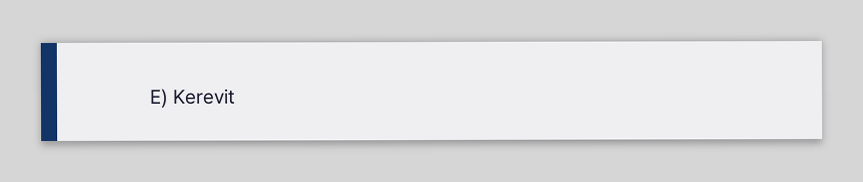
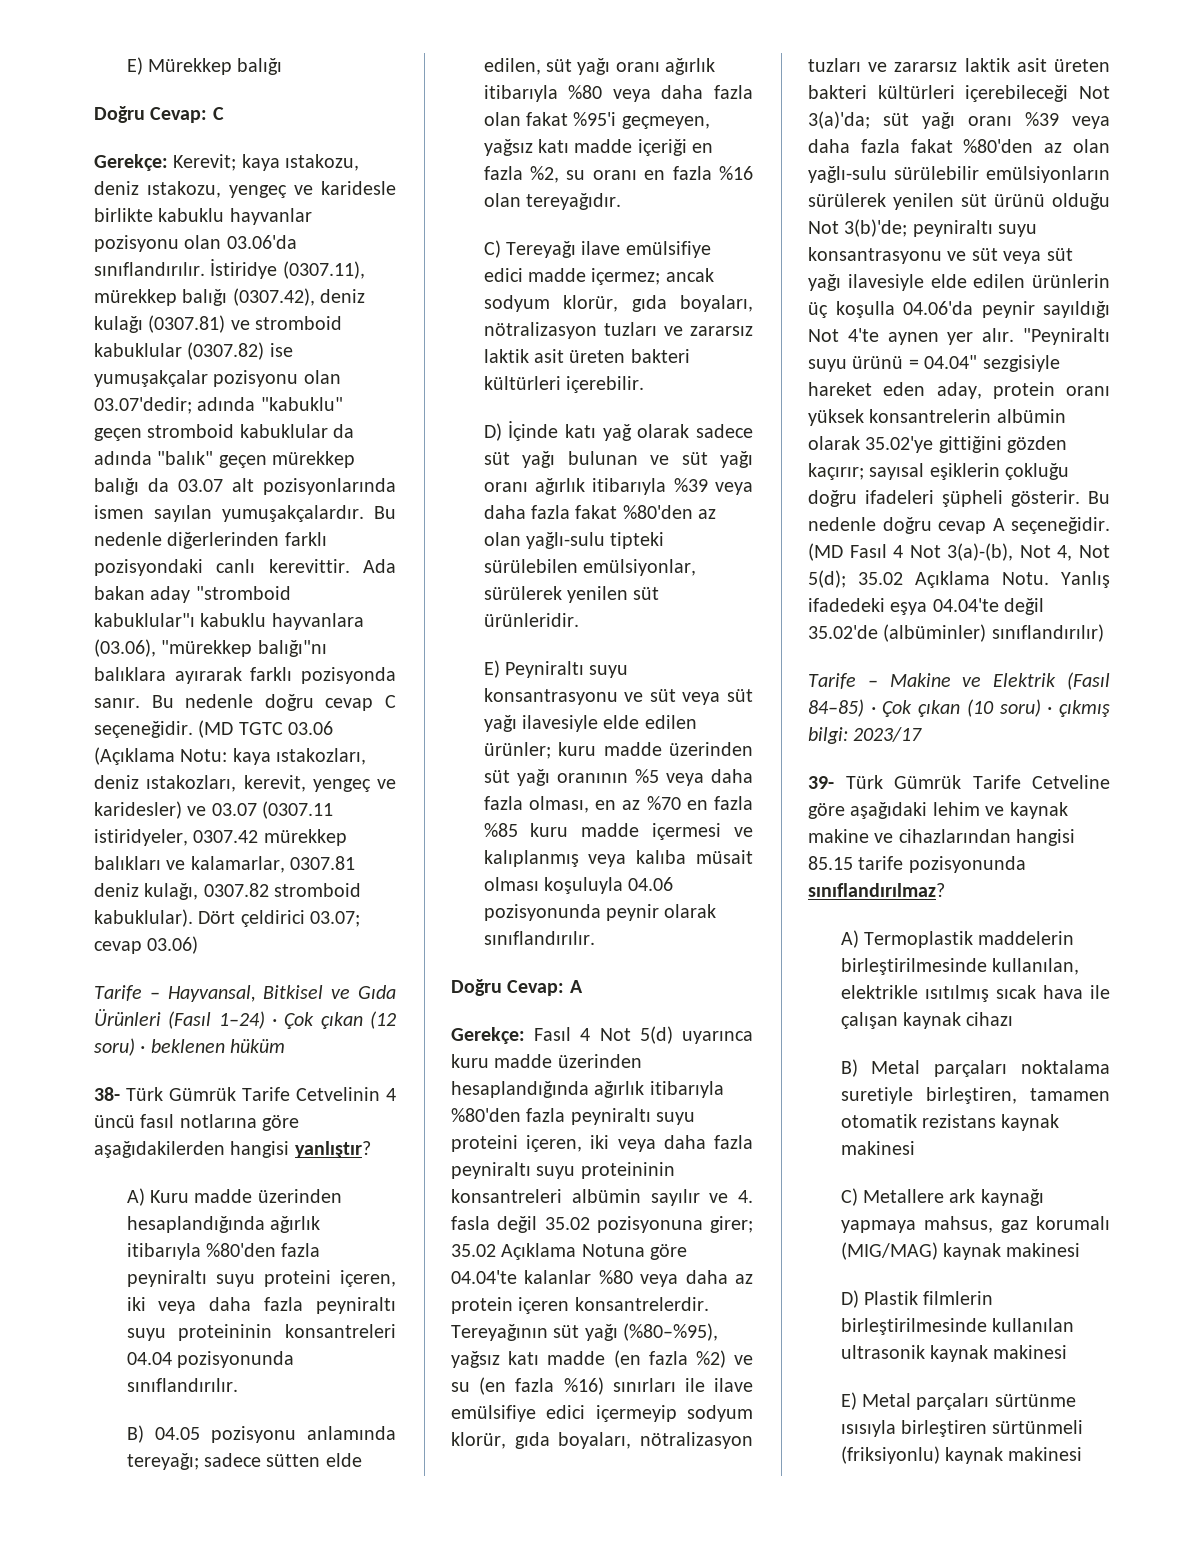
[149,88,237,108] E) Kerevit -> [126,57,283,75] [94,106,224,123] [94,154,360,171] [94,181,396,198] [94,208,312,225] [94,235,297,252] [94,259,365,279] [94,288,366,306] [94,315,343,333] [94,342,293,360] [94,370,341,387] [94,397,343,414] [94,424,355,441] [94,451,356,468] [94,478,396,495] [94,505,396,522] [94,532,327,549] [94,559,396,576] [94,586,291,603] [94,613,364,630] [94,639,327,657] [94,667,397,684] [94,694,396,711] [94,720,334,738] [94,747,367,765] [94,775,396,792] [94,801,334,819] [94,829,347,846] [94,856,356,873] [94,883,362,900] [94,909,361,927] [94,936,199,954] [94,985,397,1002] [94,1009,397,1029] [94,1038,286,1056] [94,1087,396,1101] [94,1114,300,1131] [94,1141,371,1158] [126,1188,342,1206] [126,1216,320,1233] [126,1243,321,1260] [126,1270,397,1287] [126,1297,396,1314] [126,1324,396,1341] [126,1351,294,1368] [126,1378,238,1392] [126,1425,396,1443] [126,1453,362,1470] [483,58,716,75] [483,85,753,102] [483,112,710,129] [483,139,714,156] [483,166,753,183] [483,193,621,210] [483,240,711,258] [483,268,714,285] [483,295,753,312] [483,322,753,339] [483,349,690,363] [483,376,644,393] [483,421,753,441] [483,451,753,468] [483,478,753,495] [483,505,717,519] [483,532,665,549] [483,559,696,576] [483,586,660,603] [483,613,579,627] [483,660,629,678] [483,688,753,705] [483,715,697,732] [483,742,753,759] [483,769,753,786] [483,796,753,813] [483,823,753,840] [483,850,753,867] [483,877,674,894] [483,904,717,921] [483,931,595,945] [451,979,583,996] [451,1026,753,1044] [451,1054,642,1068] [451,1081,724,1098] [451,1108,696,1125] [451,1135,753,1152] [451,1162,675,1179] [451,1189,753,1206] [451,1216,753,1233] [451,1243,688,1260] [451,1270,753,1287] [451,1297,709,1314] [451,1323,719,1341] [451,1350,753,1368] [451,1377,753,1395] [451,1405,753,1422] [451,1432,753,1449] [808,58,1110,72] [808,85,1110,102] [808,111,1110,129] [808,139,1110,153] [808,166,1110,183] [808,193,1110,210] [808,219,1038,237] [808,247,1073,264] [808,274,1110,291] [808,301,1110,318] [808,328,1110,345] [808,355,1060,372] [808,382,1110,399] [808,409,1066,426] [808,436,1068,453] [808,463,1070,480] [808,490,1110,507] [808,517,1110,534] [808,543,1110,561] [808,570,1110,588] [808,598,1045,615] [808,624,1104,642] [808,672,1110,690] [808,699,1110,717] [808,727,923,744] [808,775,1110,789] [808,802,1068,819] [808,829,1076,846] [808,856,1026,873] [808,883,945,897] [840,930,1075,948] [840,958,1079,975] [840,985,1110,1002] [840,1012,1014,1029] [840,1059,1110,1077] [840,1087,1110,1104] [840,1114,1060,1131] [840,1141,915,1155] [840,1188,1044,1206] [840,1216,1110,1233] [840,1242,1081,1260] [840,1290,994,1308] [840,1318,1074,1335] [840,1345,1068,1362] [840,1392,1076,1410] [840,1420,1084,1437] [840,1446,1083,1464] E) Mürekkep balığı // Doğru Cevap: C // Gerekçe: Kerevit; kaya ıstakozu, deniz ıstakozu, yengeç ve karidesle birlikte kabuklu hayvanlar pozisyonu olan 03.06'da sınıflandırılır. İstiridye (0307.11), mürekkep balığı (0307.42), deniz kulağı (0307.81) ve stromboid kabuklular (0307.82) ise yumuşakçalar pozisyonu olan 03.07'dedir; adında "kabuklu" geçen stromboid kabuklular da adında "balık" geçen mürekkep balığı da 03.07 alt pozisyonlarında ismen sayılan yumuşakçalardır. Bu nedenle diğerlerinden farklı pozisyondaki canlı kerevittir. Ada bakan aday "stromboid kabuklular"ı kabuklu hayvanlara (03.06), "mürekkep balığı"nı balıklara ayırarak farklı pozisyonda sanır. Bu nedenle doğru cevap C seçeneğidir. (MD TGTC 03.06 (Açıklama Notu: kaya ıstakozları, deniz ıstakozları, kerevit, yengeç ve karidesler) ve 03.07 (0307.11 istiridyeler, 0307.42 mürekkep balıkları ve kalamarlar, 0307.81 deniz kulağı, 0307.82 stromboid kabuklular). Dört çeldirici 03.07; cevap 03.06) // Tarife – Hayvansal, Bitkisel ve Gıda Ürünleri (Fasıl 1–24) · Çok çıkan (12 soru) · beklenen hüküm // 38- Türk Gümrük Tarife Cetvelinin 4 üncü fasıl notlarına göre aşağıdakilerden hangisi yanlıştır? // A) Kuru madde üzerinden hesaplandığında ağırlık itibarıyla %80'den fazla peyniraltı suyu proteini içeren, iki veya daha fazla peyniraltı suyu proteininin konsantreleri 04.04 pozisyonunda sınıflandırılır. // B) 04.05 pozisyonu anlamında tereyağı; sadece sütten elde edilen, süt yağı oranı ağırlık itibarıyla %80 veya daha fazla olan fakat %95'i geçmeyen, yağsız katı madde içeriği en fazla %2, su oranı en fazla %16 olan tereyağıdır. // C) Tereyağı ilave emülsifiye edici madde içermez; ancak sodyum klorür, gıda boyaları, nötralizasyon tuzları ve zararsız laktik asit üreten bakteri kültürleri içerebilir. // D) İçinde katı yağ olarak sadece süt yağı bulunan ve süt yağı oranı ağırlık itibarıyla %39 veya daha fazla fakat %80'den az olan yağlı-sulu tipteki sürülebilen emülsiyonlar, sürülerek yenilen süt ürünleridir. // E) Peyniraltı suyu konsantrasyonu ve süt veya süt yağı ilavesiyle elde edilen ürünler; kuru madde üzerinden süt yağı oranının %5 veya daha fazla olması, en az %70 en fazla %85 kuru madde içermesi ve kalıplanmış veya kalıba müsait olması koşuluyla 04.06 pozisyonunda peynir olarak sınıflandırılır. // Doğru Cevap: A // Gerekçe: Fasıl 4 Not 5(d) uyarınca kuru madde üzerinden hesaplandığında ağırlık itibarıyla %80'den fazla peyniraltı suyu proteini içeren, iki veya daha fazla peyniraltı suyu proteininin konsantreleri albümin sayılır ve 4. fasla değil 35.02 pozisyonuna girer; 35.02 Açıklama Notuna göre 04.04'te kalanlar %80 veya daha az protein içeren konsantrelerdir. Tereyağının süt yağı (%80–%95), yağsız katı madde (en fazla %2) ve su (en fazla %16) sınırları ile ilave emülsifiye edici içermeyip sodyum klorür, gıda boyaları, nötralizasyon tuzları ve zararsız laktik asit üreten bakteri kültürleri içerebileceği Not 3(a)'da; süt yağı oranı %39 veya daha fazla fakat %80'den az olan yağlı-sulu sürülebilir emülsiyonların sürülerek yenilen süt ürünü olduğu Not 3(b)'de; peyniraltı suyu konsantrasyonu ve süt veya süt yağı ilavesiyle elde edilen ürünlerin üç koşulla 04.06'da peynir sayıldığı Not 4'te aynen yer alır. "Peyniraltı suyu ürünü = 04.04" sezgisiyle hareket eden aday, protein oranı yüksek konsantrelerin albümin olarak 35.02'ye gittiğini gözden kaçırır; sayısal eşiklerin çokluğu doğru ifadeleri şüpheli gösterir. Bu nedenle doğru cevap A seçeneğidir. (MD Fasıl 4 Not 3(a)-(b), Not 4, Not 5(d); 35.02 Açıklama Notu. Yanlış ifadedeki eşya 04.04'te değil 35.02'de (albüminler) sınıflandırılır) // Tarife – Makine ve Elektrik (Fasıl 84–85) · Çok çıkan (10 soru) · çıkmış bilgi: 2023/17 // 39- Türk Gümrük Tarife Cetveline göre aşağıdaki lehim ve kaynak makine ve cihazlarından hangisi 85.15 tarife pozisyonunda sınıflandırılmaz? // A) Termoplastik maddelerin birleştirilmesinde kullanılan, elektrikle ısıtılmış sıcak hava ile çalışan kaynak cihazı // B) Metal parçaları noktalama suretiyle birleştiren, tamamen otomatik rezistans kaynak makinesi // C) Metallere ark kaynağı yapmaya mahsus, gaz korumalı (MIG/MAG) kaynak makinesi // D) Plastik filmlerin birleştirilmesinde kullanılan ultrasonik kaynak makinesi // E) Metal parçaları sürtünme ısısıyla birleştiren sürtünmeli (friksiyonlu) kaynak makinesi

